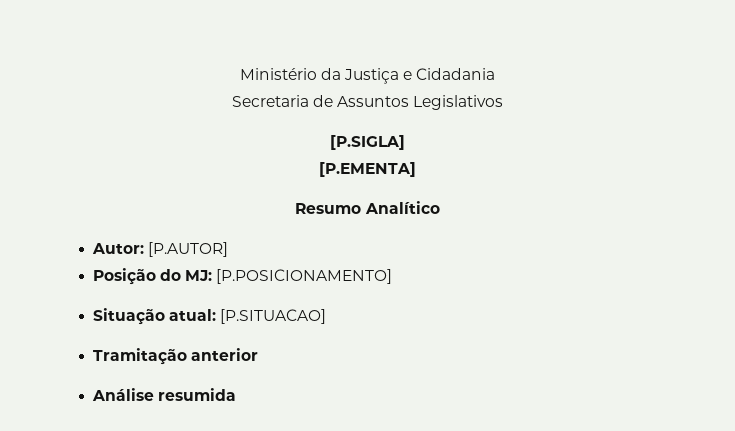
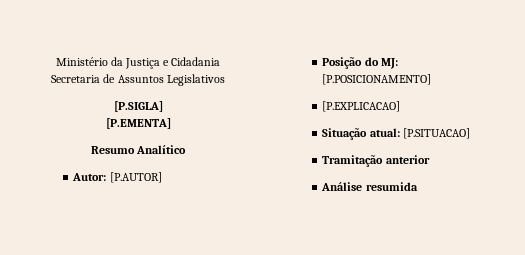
(393, 276) none -> [322,101,401,112] // [P.EXPLICACAO]

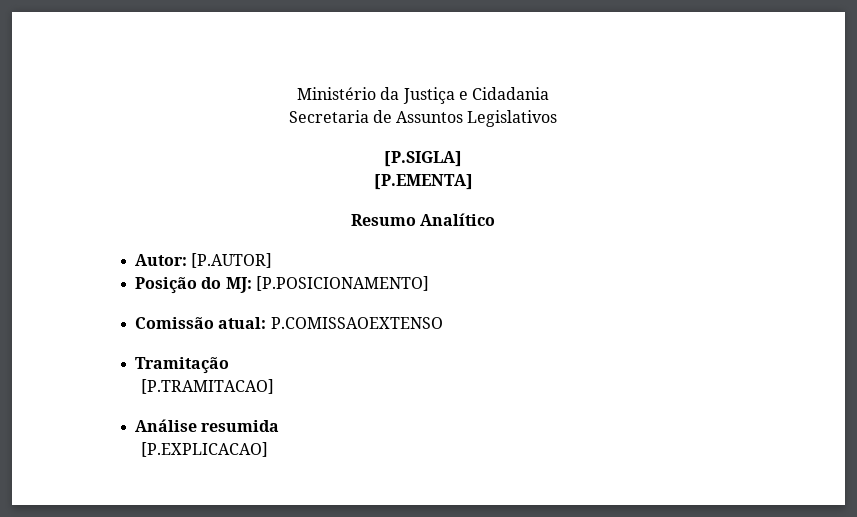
[322,101,401,112] [322,128,470,140] [P.EXPLICACAO] // Situação atual: [P.SITUACAO] -> [134,317,443,329] Comissão atual: P.COMISSAOEXTENSO
[385,155,430,164] anterior -> [141,379,275,394] // [P.TRAMITACAO]
(418, 186) none -> [141,442,269,457] // [P.EXPLICACAO]

